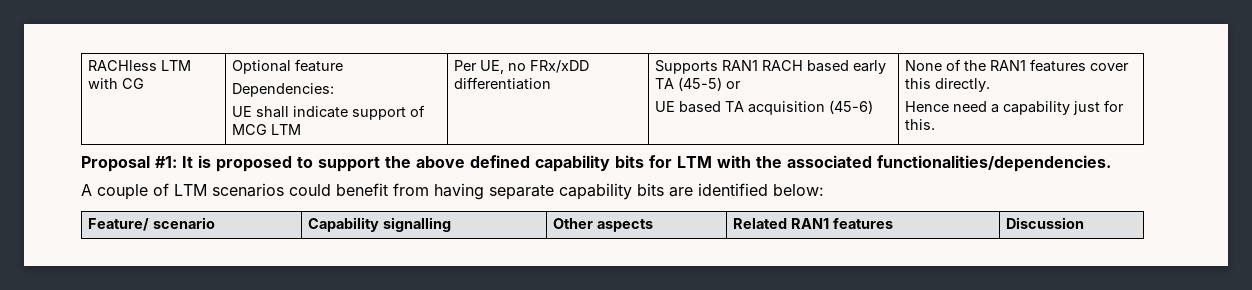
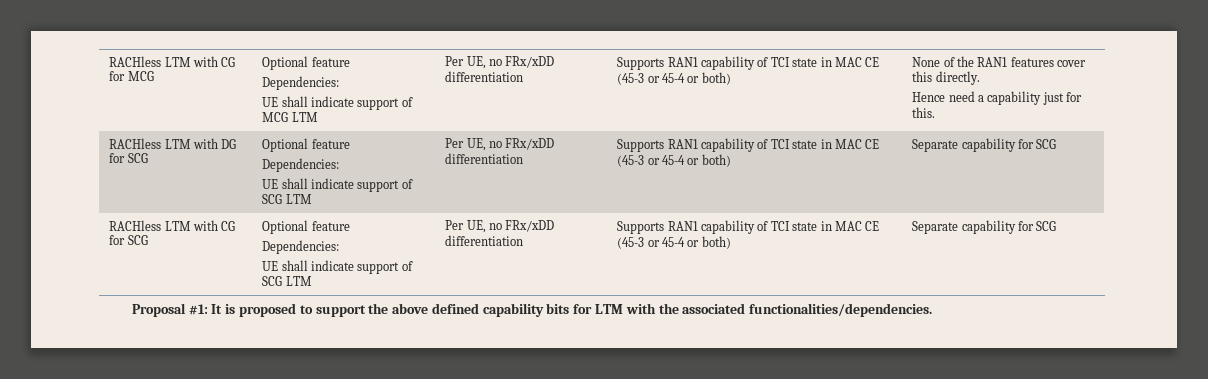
[88,60,192,71] [88,78,145,89] RACHless LTM with CG -> [109,56,236,67] [109,71,154,81] RACHless LTM with CG for MCG
[762,60,887,74] [655,77,742,91] [655,100,874,115] RACH based early TA (45-5) or // UE based TA acquisition (45-6) -> [701,56,880,70] [617,72,731,85] capability of TCI state in MAC CE (45-3 or 45-4 or both)
(936, 124) none -> [109,138,237,149] [109,153,148,163] [262,138,350,152] [262,158,340,172] [262,178,413,192] [262,194,312,204] [445,138,555,151] [445,153,524,164] [617,138,880,152] [617,154,731,167] [912,138,1057,152] [109,220,236,231] [109,235,148,245] [262,220,350,234] [262,240,340,254] [262,260,413,274] [262,276,312,286] [445,220,555,233] [445,235,524,246] [617,220,880,234] [617,236,731,249] [912,220,1057,234] // RACHless LTM with DG for SCG | Optional feature // Dependencies: // UE shall indicate support of SCG LTM | Per UE, no FRx/xDD differentiation | Supports RAN1 capability of TCI state in MAC CE (45-3 or 45-4 or both) | Separate capability for SCG // RACHless LTM with CG for SCG | Optional feature // Dependencies: // UE shall indicate support of SCG LTM | Per UE, no FRx/xDD differentiation | Supports RAN1 capability of TCI state in MAC CE (45-3 or 45-4 or both) | Separate capability for SCG
[81,183,824,200] [88,217,216,231] [308,217,452,232] [553,218,654,232] [733,218,894,229] [1006,217,1085,229] // A couple of LTM scenarios could benefit from having separate capability bits are identified below: // Feature/ scenario | Capability signalling | Other aspects | Related RAN1 features | Discussion -> (933, 310) none

